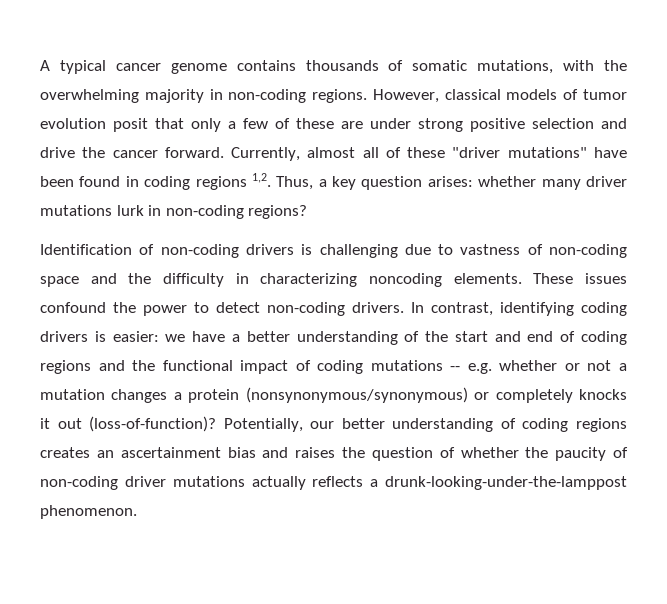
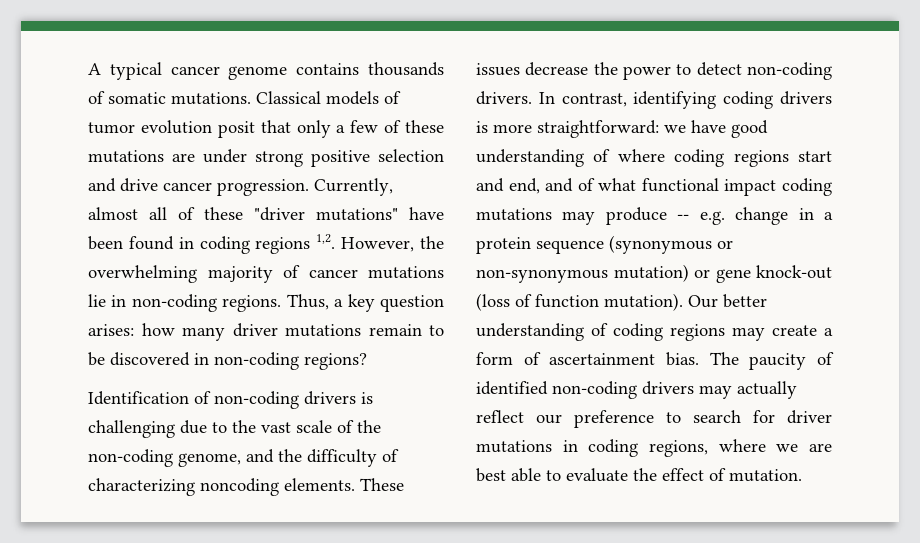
[477,60,627,74] [40,89,501,103] mutations, with the overwhelming majority in non-coding regions. However, classical -> [171,91,321,105] mutations. Classical
(334, 123) none -> [88,150,164,163] mutations
[82,147,224,158] the cancer forward. -> [163,179,309,196] cancer progression.
(271, 180) none -> [341,236,444,252] [88,265,444,283] [88,294,282,312] However, the overwhelming majority of cancer mutations lie in non-coding regions.
[478,176,537,187] whether -> [141,323,175,336] how
[116,205,144,216] lurk -> [368,324,444,336] [88,352,190,366] remain to be discovered
[460,244,627,258] [40,276,79,287] vastness of non-coding space -> [232,420,381,433] [88,449,241,467] the vast scale of the non-coding genome,
[235,273,249,284] in -> [382,449,399,462] of
[40,302,106,313] confound -> [525,62,589,76] decrease
[112,331,627,345] [40,360,156,374] easier: we have a better understanding of the start and end of coding regions and the -> [493,120,768,138] [476,149,832,167] [476,178,637,194] more straightforward: we have good understanding of where coding regions start and end, and of what
[295,360,311,371] of -> (777, 187) none
[450,360,628,374] [40,387,627,403] [40,416,335,432] -- e.g. whether or not a mutation changes a protein (nonsynonymous/synonymous) or completely knocks it out (loss-of-function)? Potentially, our -> [562,207,833,225] [476,235,733,254] [476,264,832,283] [476,293,718,311] may produce -- e.g. change in a protein sequence (synonymous or non-synonymous mutation) or gene knock-out (loss of function mutation). Our
[40,447,628,461] [40,476,627,490] [40,505,137,519] creates an ascertainment bias and raises the question of whether the paucity of non-coding driver mutations actually reflects a drunk-looking-under-the-lamppost phenomenon. -> [732,325,833,341] [476,352,834,370] [476,381,797,399] [476,410,832,428] [476,439,832,457] [476,468,802,482] may create a form of ascertainment bias. The paucity of identified non-coding drivers may actually reflect our preference to search for driver mutations in coding regions, where we are best able to evaluate the effect of mutation.

